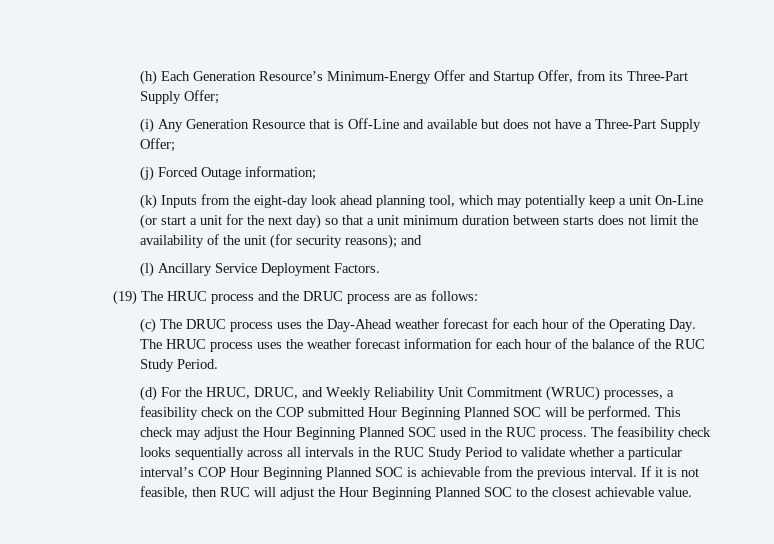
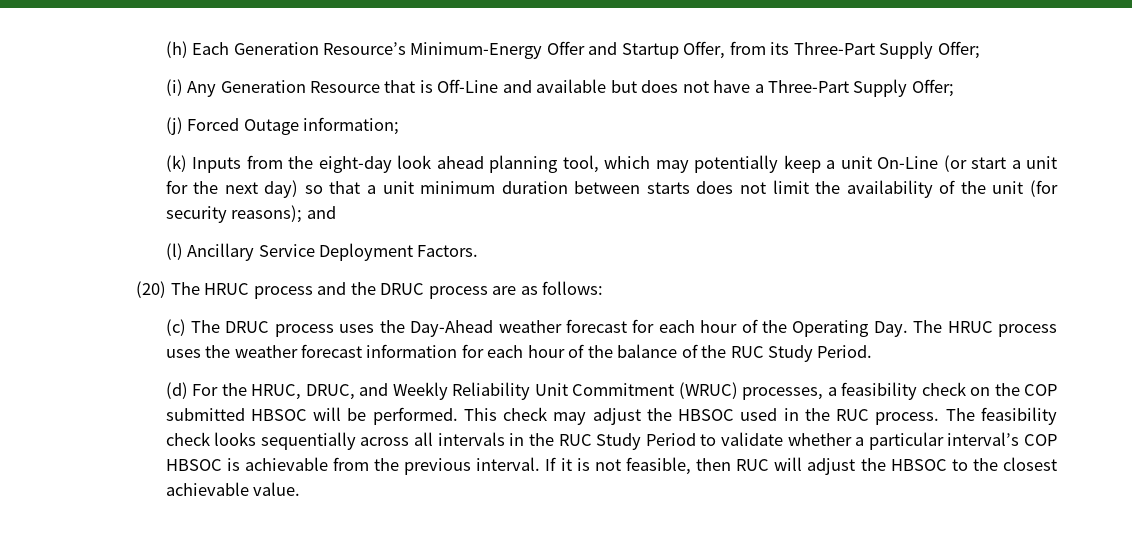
[112,290,137,305] (19) -> [136,281,167,298] (20)
[367,407,541,420] Hour Beginning Planned SOC -> [250,409,307,421] HBSOC
[262,427,436,440] Hour Beginning Planned SOC -> [678,409,735,421] HBSOC
[229,467,403,480] Hour Beginning Planned SOC -> [165,459,222,471] HBSOC
[338,487,512,500] Hour Beginning Planned SOC -> [890,459,947,471] HBSOC

